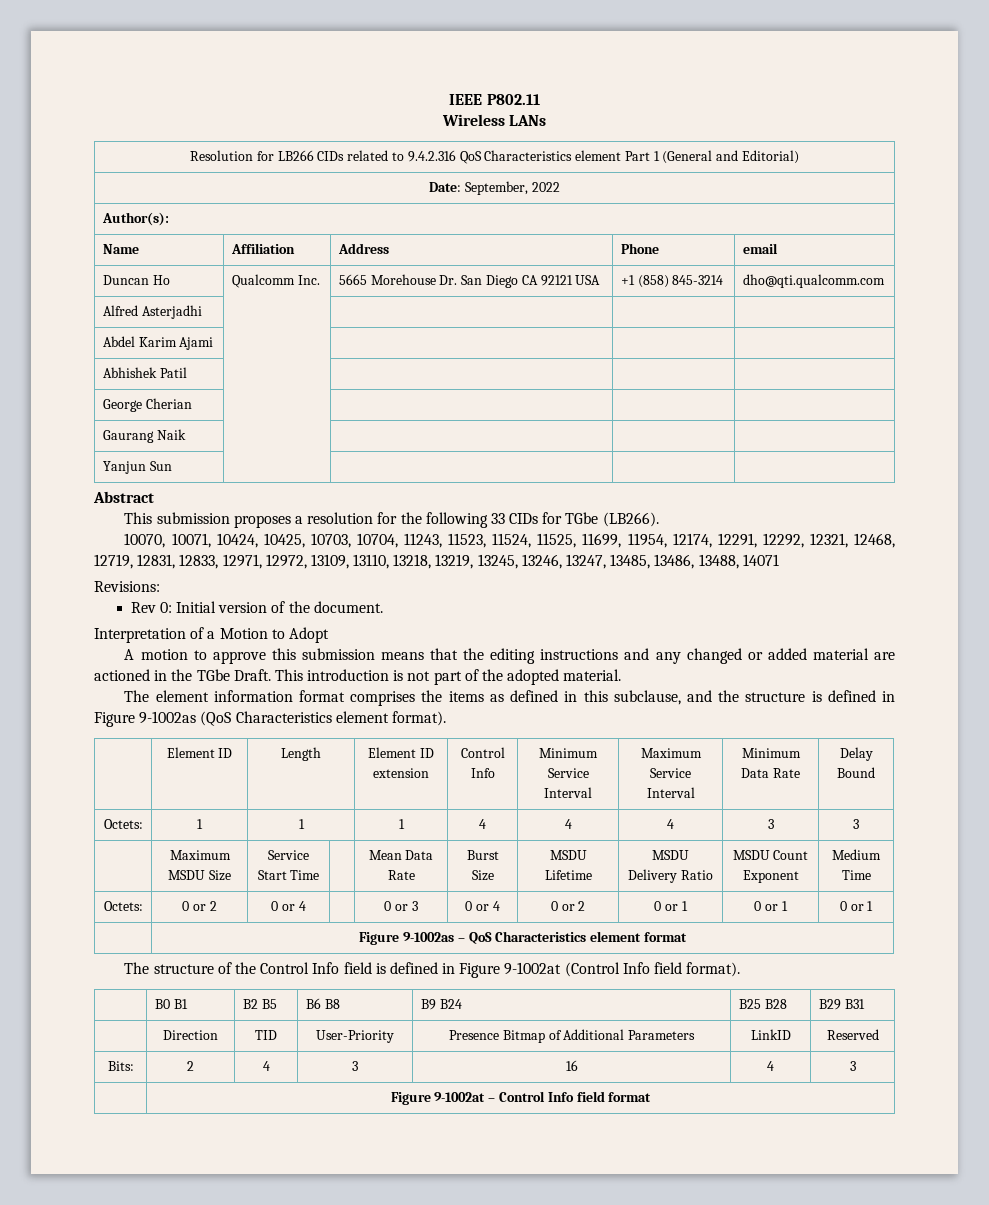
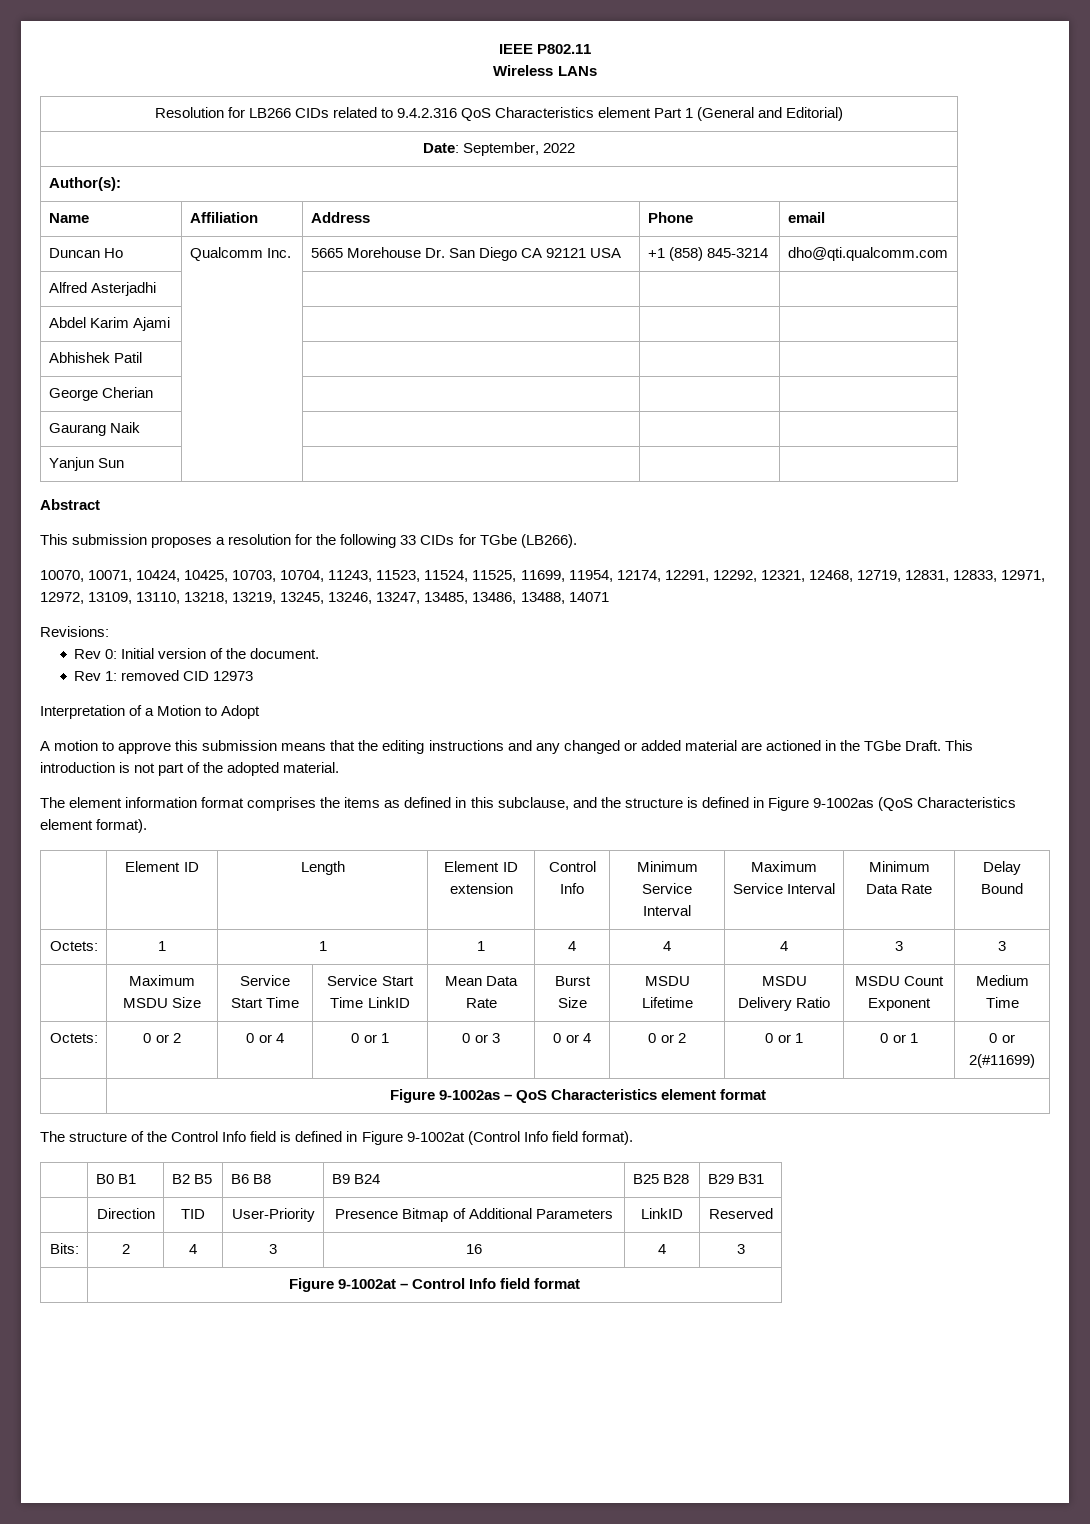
(383, 607) none -> [74,670,254,681] // Rev 1: removed CID 12973
(320, 875) none -> [327,975,414,986] [330,997,410,1008] Service Start Time LinkID
(306, 906) none -> [351,1033,389,1043] 0 or 1
[867,901,874,911] 1 -> [969,1054,1035,1068] 2(#11699)

